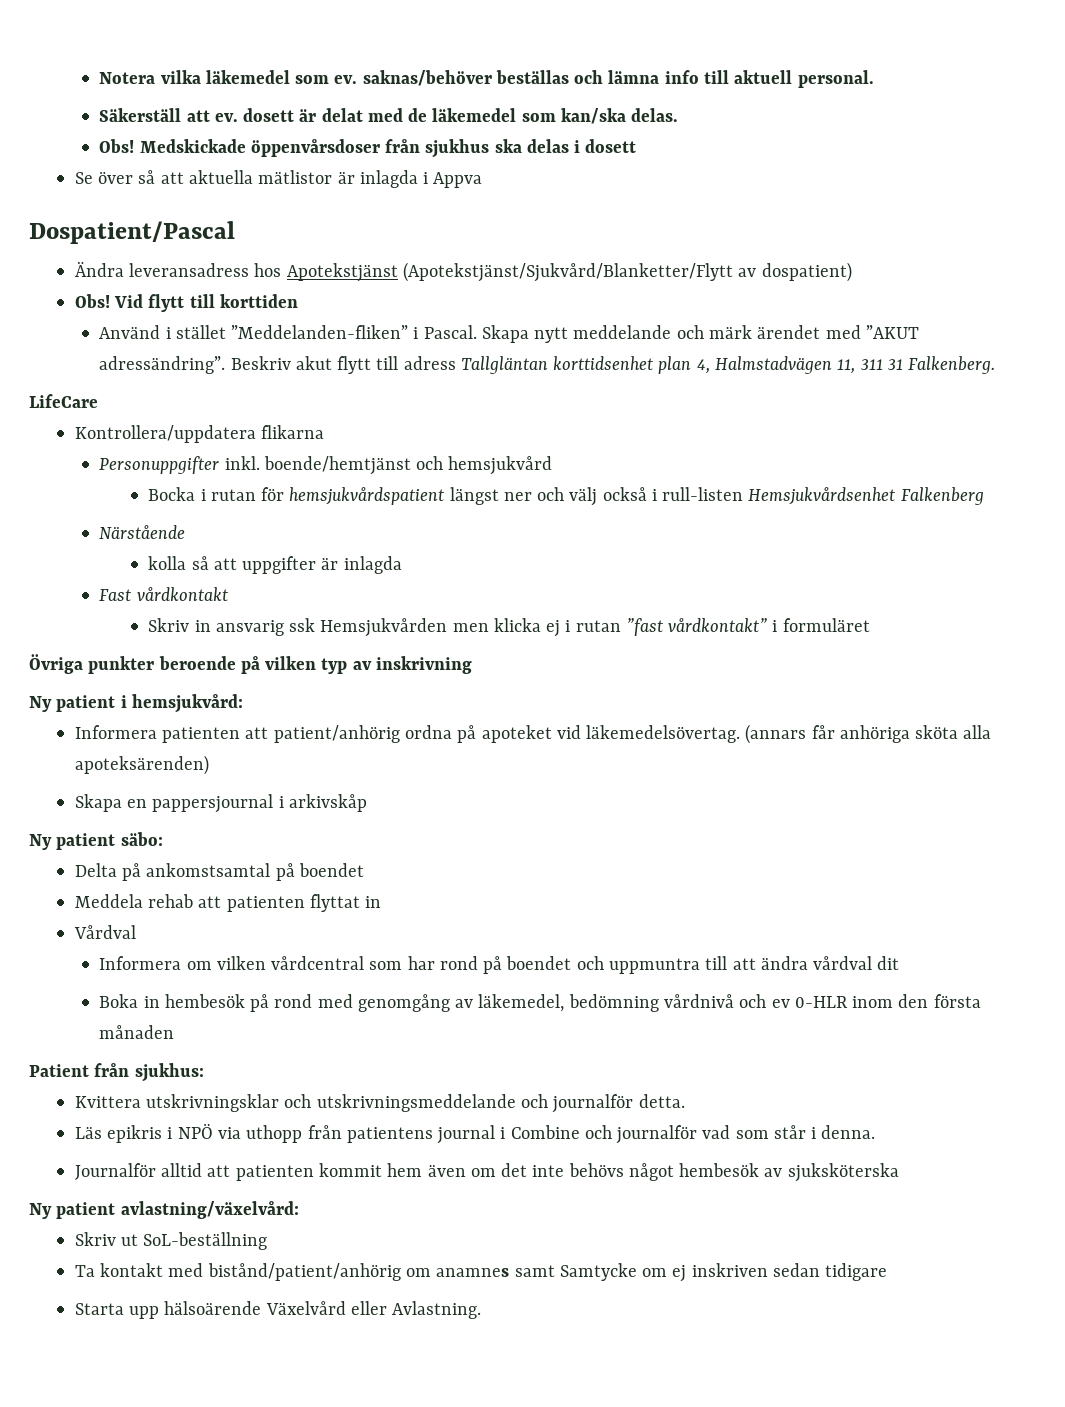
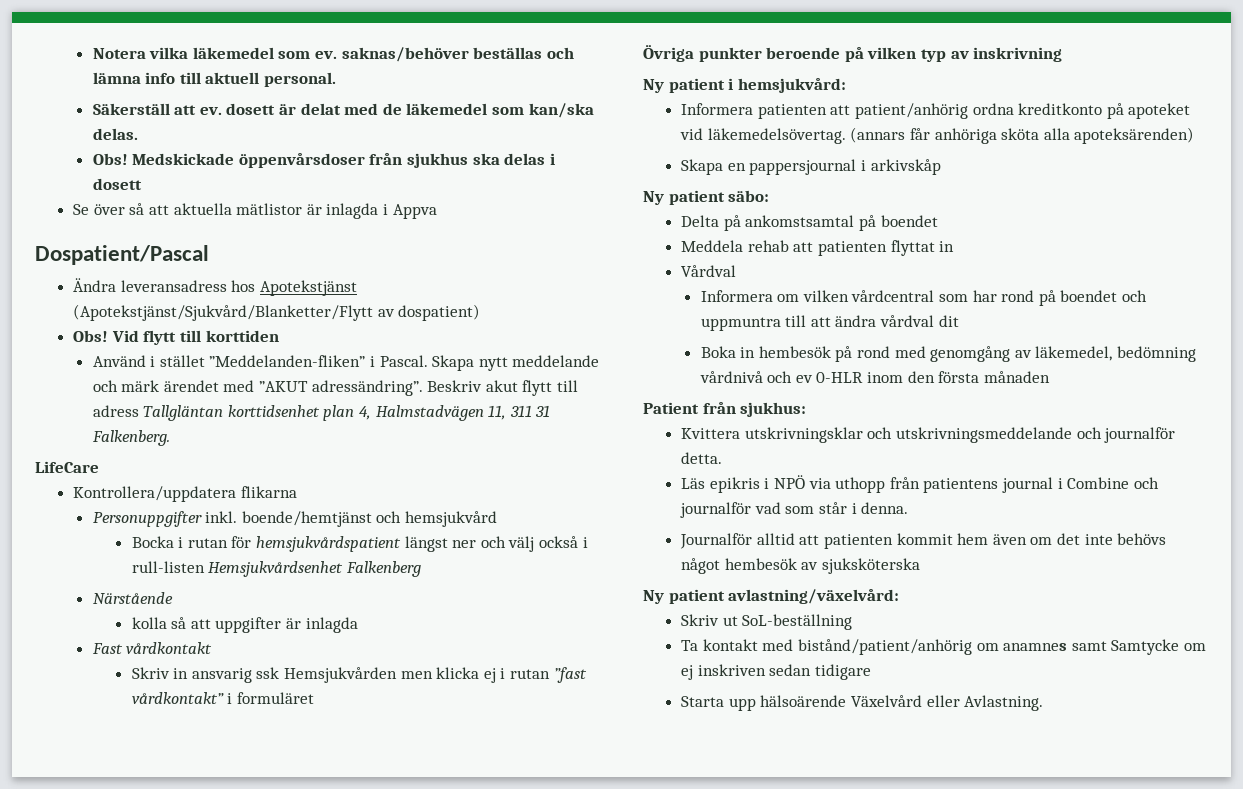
(452, 732) none -> [1018,103,1103,115] kreditkonto

